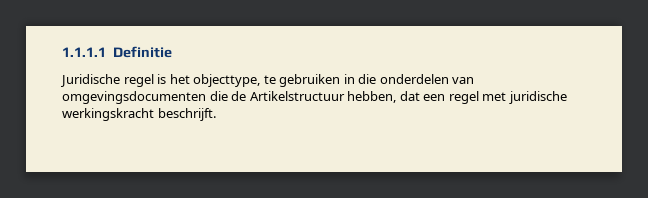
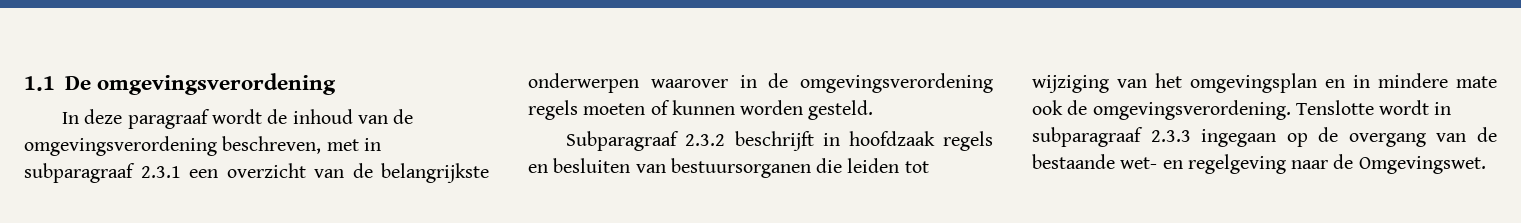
[62,46,172,58] [60,74,475,87] [62,91,567,104] [62,108,216,121] 1.1.1.1 Definitie // Juridische regel is het objecttype, te gebruiken in die onderdelen van omgevingsdocumenten die de Artikelstructuur hebben, dat een regel met juridische werkingskracht beschrijft. -> [24,73,336,95] [62,109,414,129] [24,136,381,156] [24,163,489,183] [528,73,993,93] [528,100,874,120] [566,131,993,151] [528,158,929,178] [1032,73,1497,93] [1032,100,1452,120] [1032,127,1497,147] [1032,154,1486,174] 1.1 De omgevingsverordening // In deze paragraaf wordt de inhoud van de omgevingsverordening beschreven, met in subparagraaf 2.3.1 een overzicht van de belangrijkste onderwerpen waarover in de omgevingsverordening regels moeten of kunnen worden gesteld. // Subparagraaf 2.3.2 beschrijft in hoofdzaak regels en besluiten van bestuursorganen die leiden tot wijziging van het omgevingsplan en in mindere mate ook de omgevingsverordening. Tenslotte wordt in subparagraaf 2.3.3 ingegaan op de overgang van de bestaande wet- en regelgeving naar de Omgevingswet.

